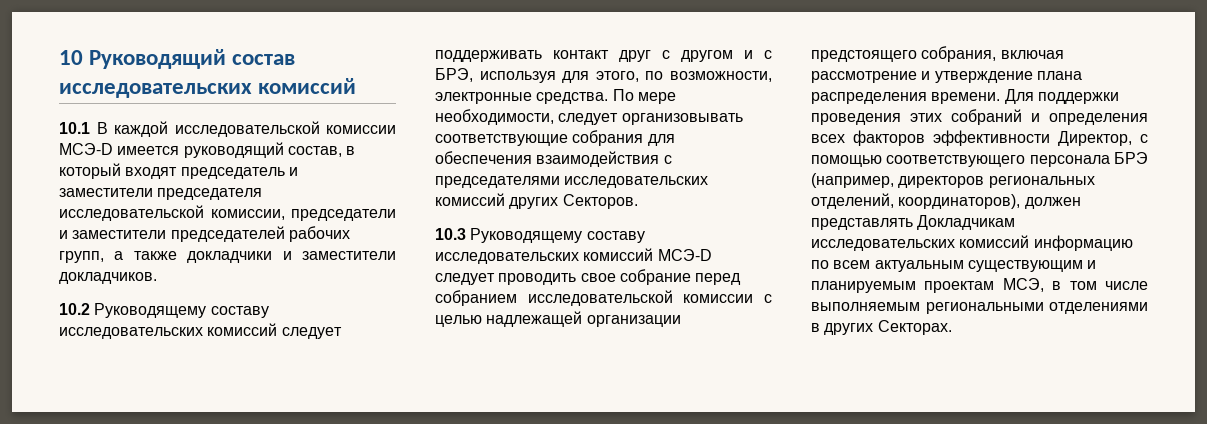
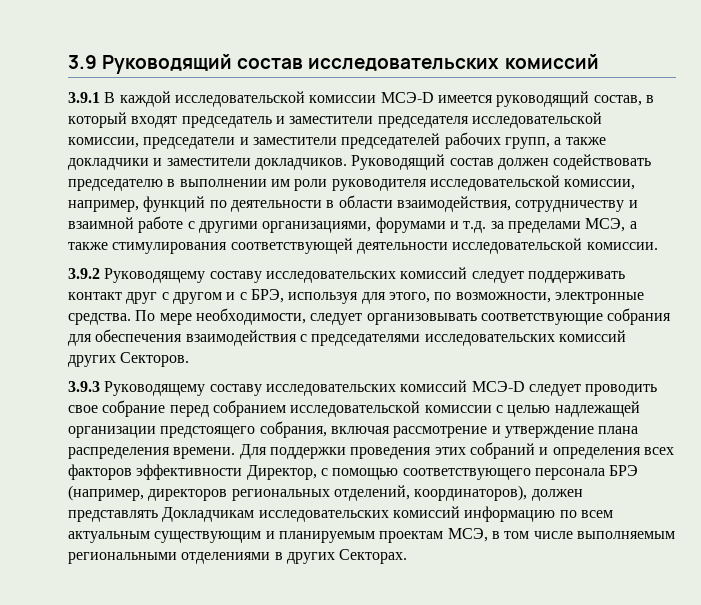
[59,50,83,65] 10 -> [68,55,97,69] 3.9
[59,122,90,134] 10.1 -> [68,92,100,103] 3.9.1
[59,303,90,315] // 10.2 -> [351,154,652,170] [68,175,636,191] [68,195,638,212] [68,216,637,233] [68,238,658,254] [68,268,100,279] Руководящий состав должен содействовать председателю в выполнении им роли руководителя исследовательской комиссии, например, функций по деятельности в области взаимодействия, сотрудничеству и взаимной работе с другими организациями, форумами и т.д. за пределами МСЭ, а также стимулирования соответствующей деятельности исследовательской комиссии. // 3.9.2
[435,228,466,240] 10.3 -> [68,381,100,392] 3.9.3

